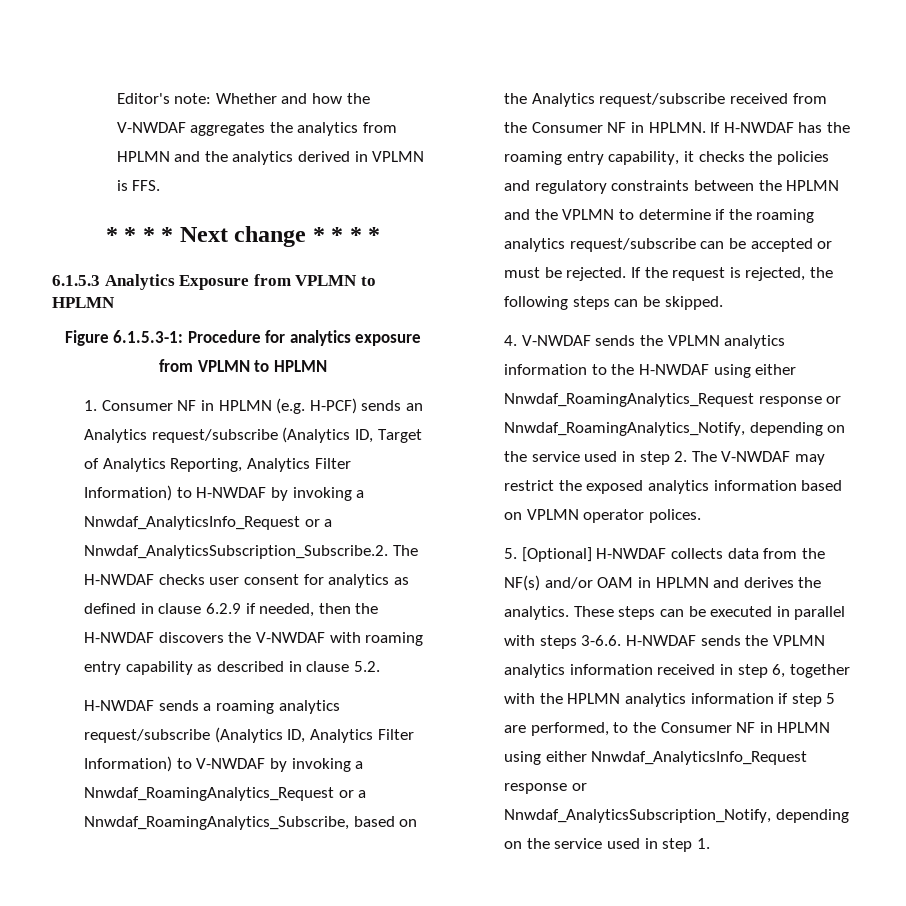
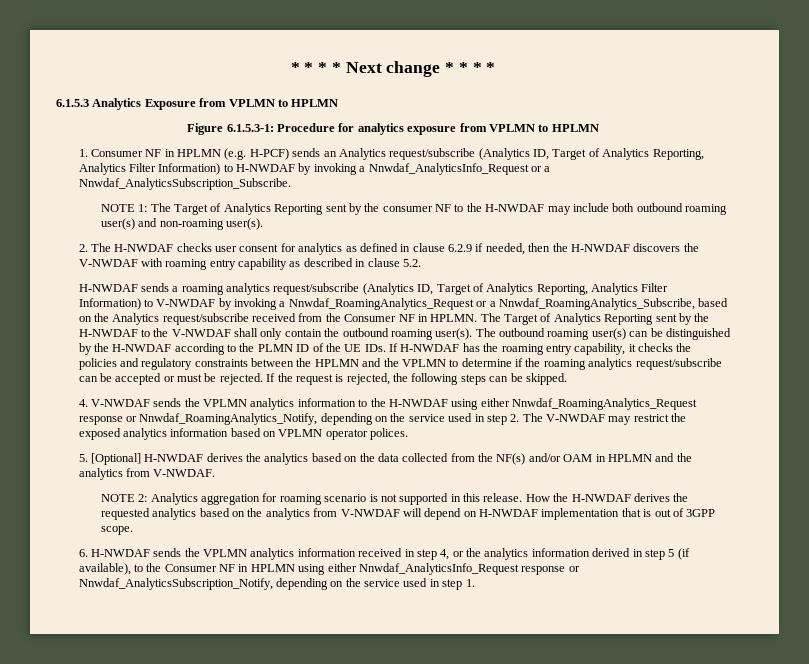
[116,93,370,104] [116,122,397,136] [116,151,425,165] [116,180,161,191] Editor's note: Whether and how the V-NWDAF aggregates the analytics from HPLMN and the analytics derived in VPLMN is FFS. // -> (290, 67) none
[84,545,389,559] Nnwdaf_AnalyticsSubscription_Subscribe.2. -> [78,178,291,190] [100,203,728,215] [100,218,264,230] [78,244,88,252] Nnwdaf_AnalyticsSubscription_Subscribe. // NOTE 1: The Target of Analytics Reporting sent by the consumer NF to the H-NWDAF may include both outbound roaming user(s) and non-roaming user(s). // 2.
(306, 736) none -> [436,283,588,295] Target of Analytics Reporting,
(706, 127) none -> [480,313,710,325] [78,328,731,340] [78,343,386,355] The Target of Analytics Reporting sent by the H-NWDAF to the V-NWDAF shall only contain the outbound roaming user(s). The outbound roaming user(s) can be distinguished by the H-NWDAF according to the PLMN ID of the UE IDs.
[671,548,759,559] collects data -> [206,453,449,465] derives the analytics based on the data collected
[743,577,822,588] [504,606,846,620] [504,635,622,649] derives the analytics. These steps can be executed in parallel with steps 3-6.6. -> [676,453,692,462] [78,468,216,480] [100,493,689,505] [100,508,716,520] [100,526,133,535] [78,549,88,557] the analytics from V-NWDAF. // NOTE 2: Analytics aggregation for roaming scenario is not supported in this release. How the H-NWDAF derives the requested analytics based on the analytics from V-NWDAF will depend on H-NWDAF implementation that is out of 3GPP scope. // 6.
[772,664,850,678] [504,693,836,707] [504,722,609,736] 6, together with the HPLMN analytics information if step 5 are performed, -> [440,548,690,560] [78,563,131,575] 4, or the analytics information derived in step 5 (if available),

